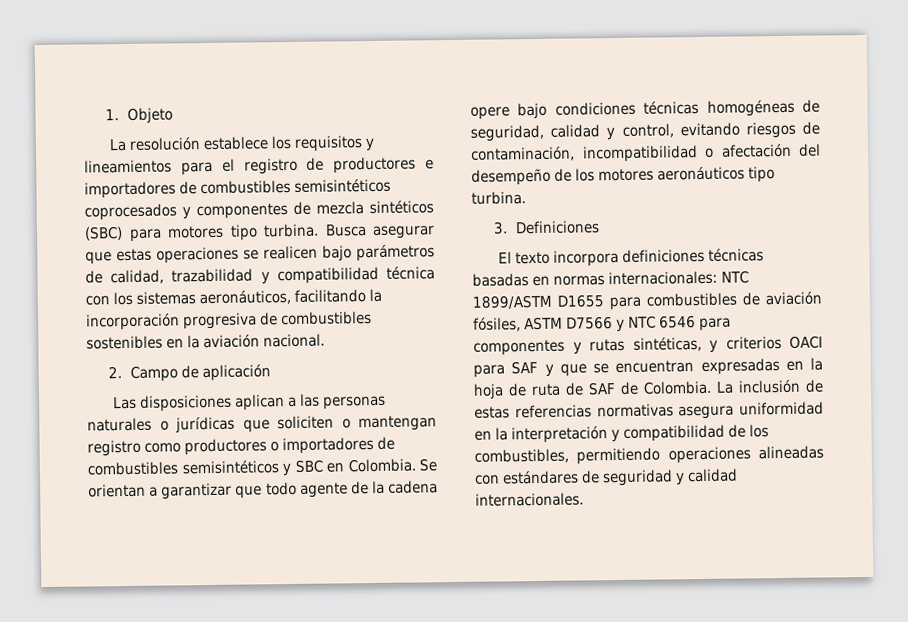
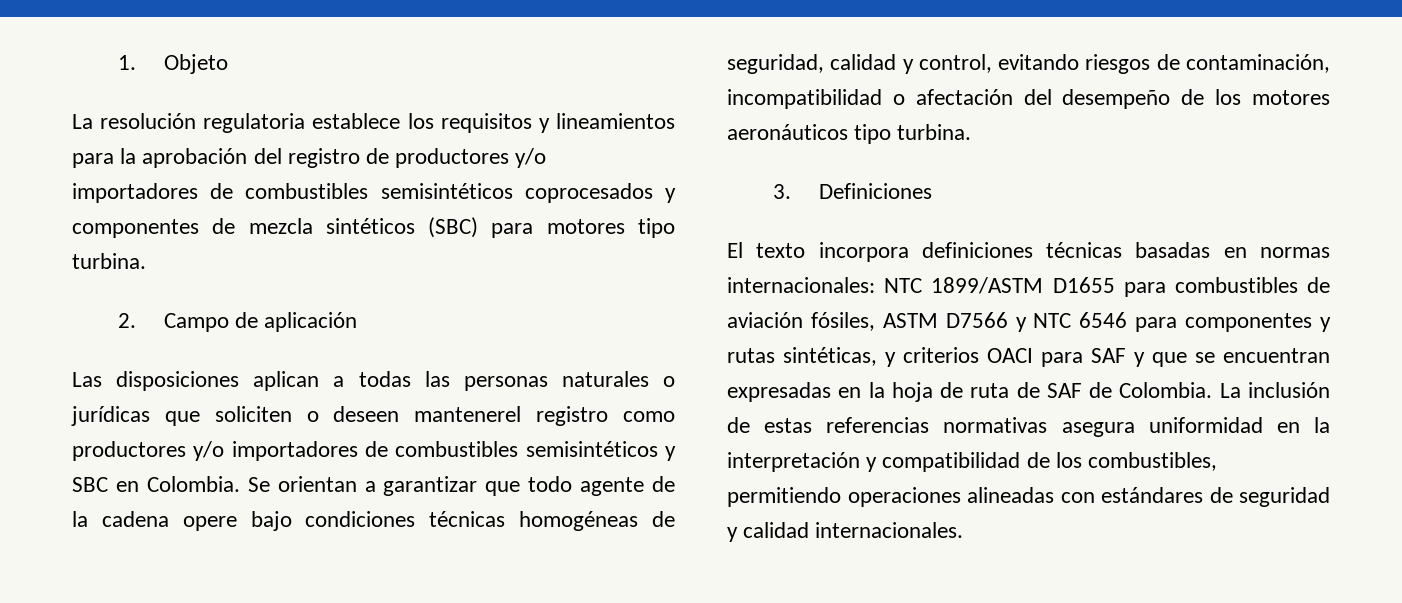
(202, 144) none -> [203,113,306,133] regulatoria
[221,158,235,172] el -> [120,148,282,168] la aprobación del
[425,159,434,170] e -> [515,148,547,168] y/o
[324,224,435,239] [85,244,435,265] [85,266,435,285] [85,288,383,306] [86,311,373,331] [86,333,326,350] Busca asegurar que estas operaciones se realicen bajo parámetros de calidad, trazabilidad y compatibilidad técnica con los sistemas aeronáuticos, facilitando la incorporación progresiva de combustibles sostenibles en la aviación nacional. -> (146, 261) none
(298, 402) none -> [358,371,411,387] todas
[358,415,437,432] mantengan -> [333,406,522,422] deseen mantenerel
[270,441,280,452] o -> [193,441,225,461] y/o

